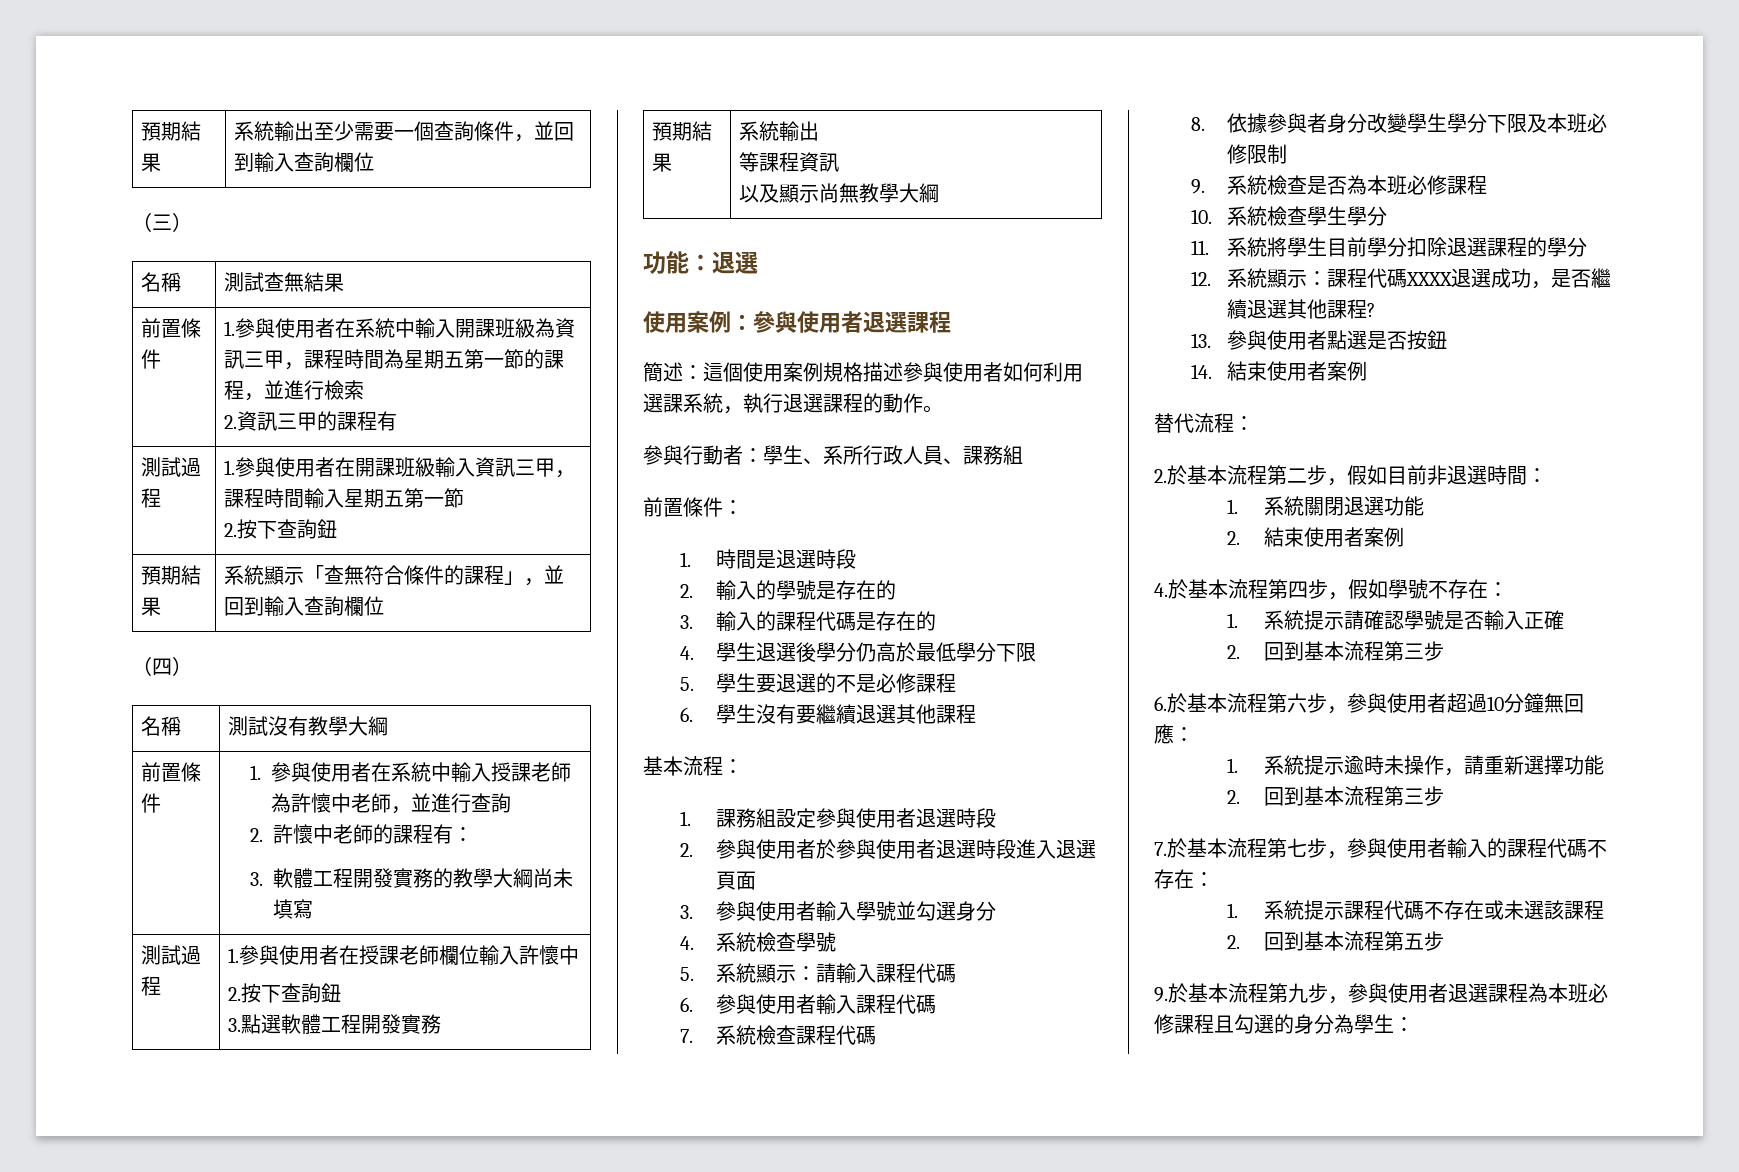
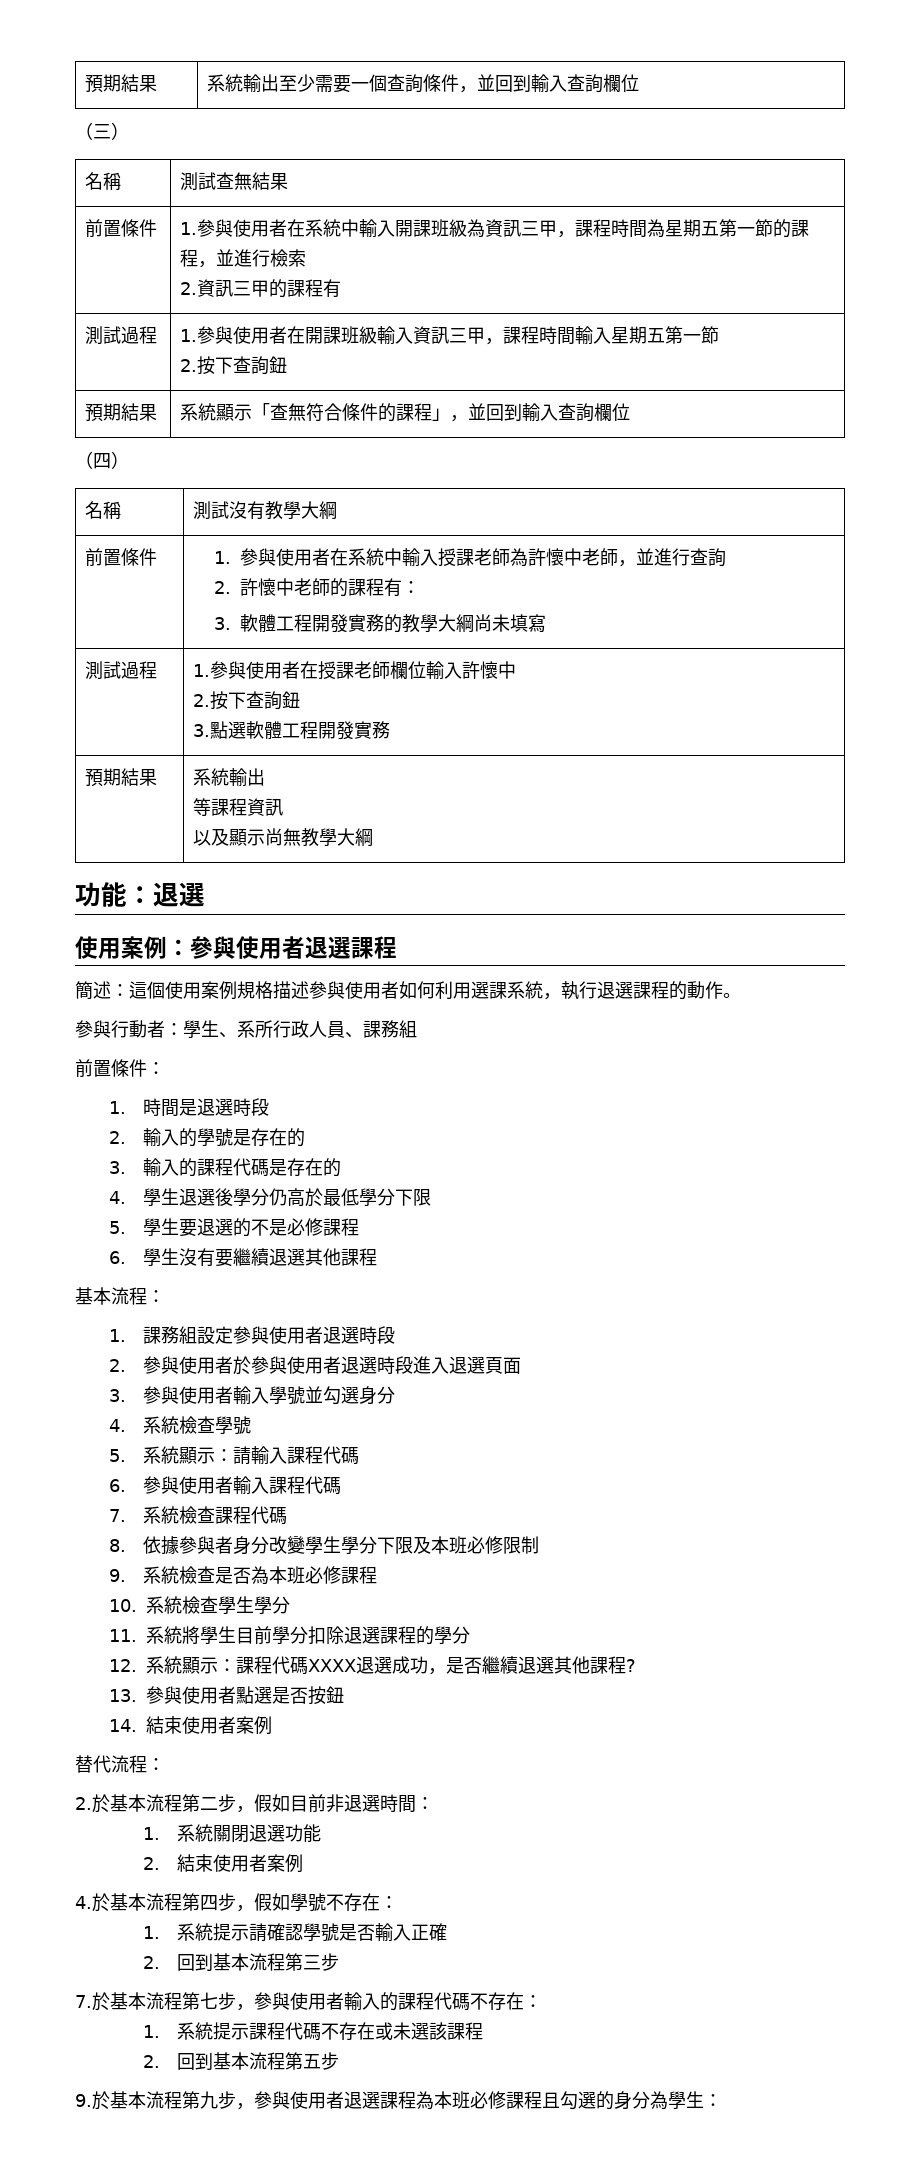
[1154,693,1584,714] [1154,724,1194,744] [1227,755,1604,776] [1227,786,1444,806] // 6.於基本流程第六步，參與使用者超過10分鐘無回應： // 1.系統提示逾時未操作，請重新選擇功能 // 2.回到基本流程第三步 -> (340, 1962) none

